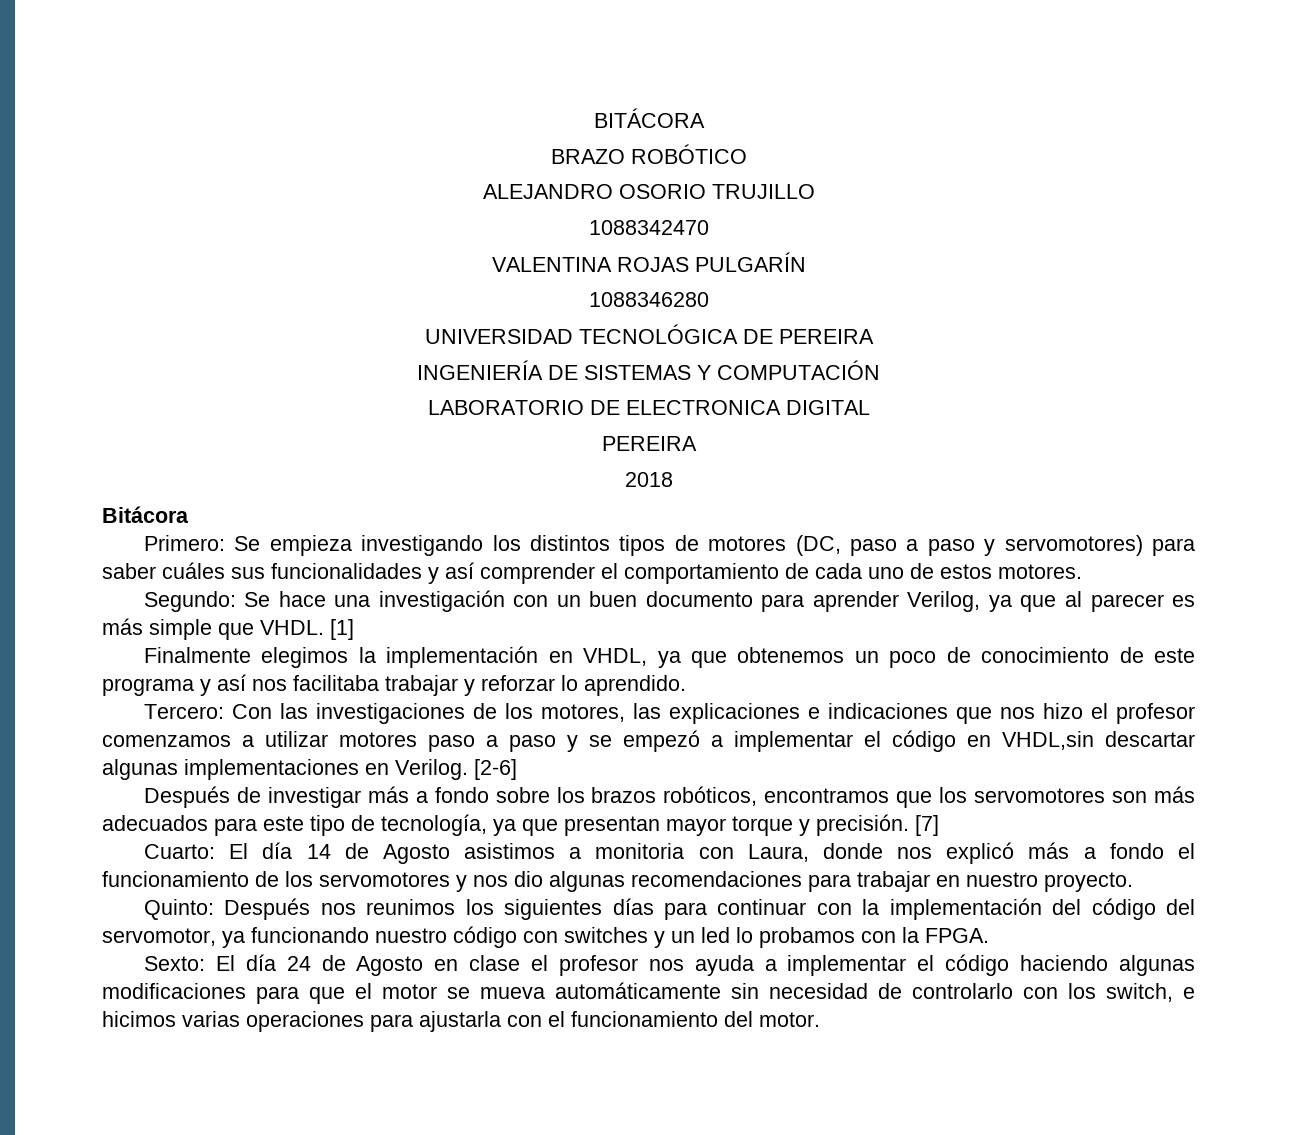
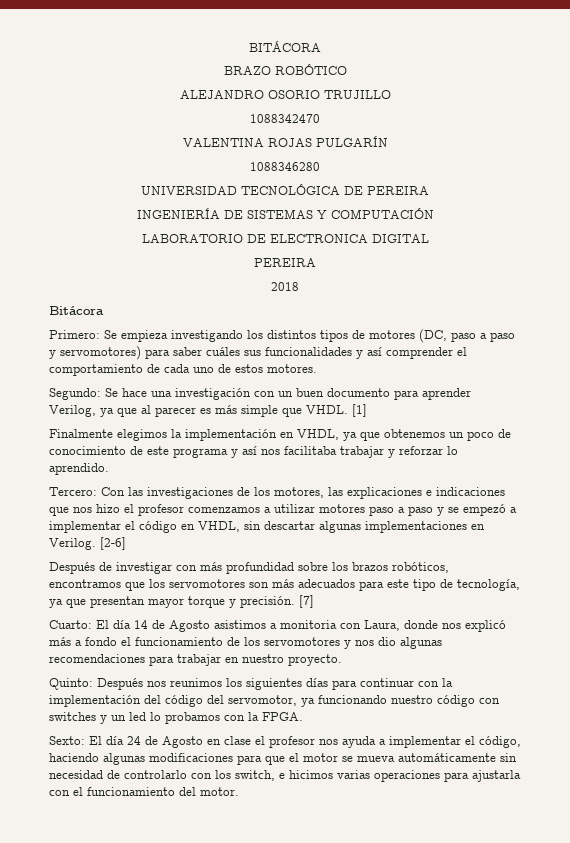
[1002,731,1094,750] VHDL,sin -> [198,521,261,532] VHDL, sin
[367,786,489,803] más a fondo -> [176,562,294,574] con más profundidad
[945,954,1010,976] código -> [479,736,521,748] código,

